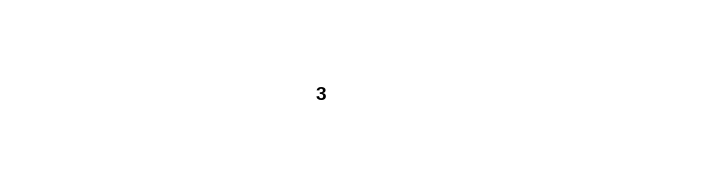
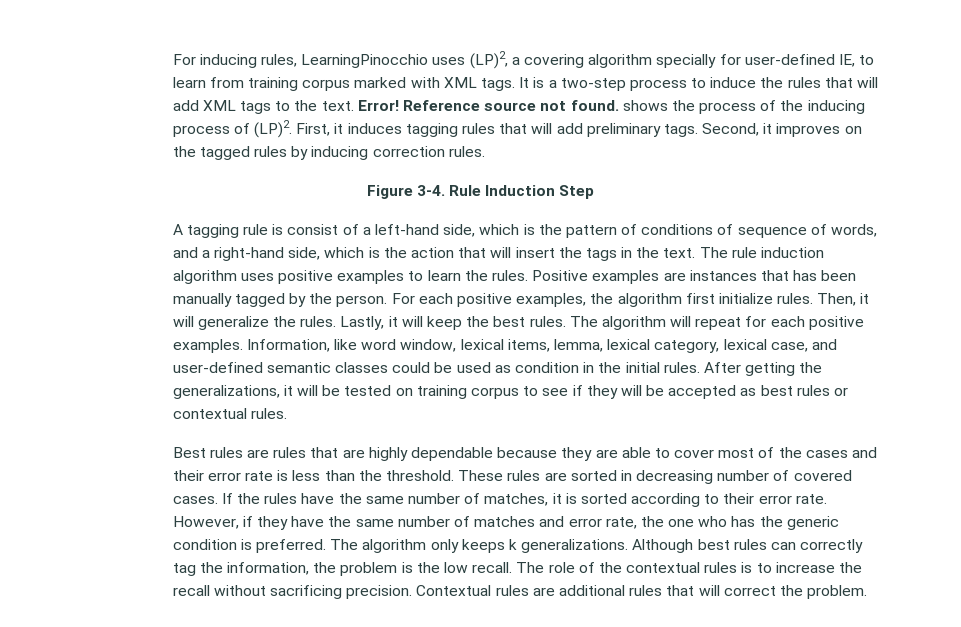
[315,87,327,100] 3 -> [172,51,875,69] [172,77,879,91] [172,100,865,114] [172,120,862,138] [172,146,485,160] [366,185,595,199] [172,224,878,238] [172,247,825,261] [172,270,857,284] [172,293,870,307] [172,316,864,330] [172,339,837,353] [172,362,823,376] [172,385,849,399] [172,408,287,419] [172,447,878,461] [172,470,852,484] [172,493,827,507] [172,516,839,530] [172,539,864,553] [172,562,863,576] [172,585,868,599] For inducing rules, LearningPinocchio uses (LP)2, a covering algorithm specially for user-defined IE, to learn from training corpus marked with XML tags. It is a two-step process to induce the rules that will add XML tags to the text. Error! Reference source not found. shows the process of the inducing process of (LP)2. First, it induces tagging rules that will add preliminary tags. Second, it improves on the tagged rules by inducing correction rules. // Figure 3-4. Rule Induction Step // A tagging rule is consist of a left-hand side, which is the pattern of conditions of sequence of words, and a right-hand side, which is the action that will insert the tags in the text. The rule induction algorithm uses positive examples to learn the rules. Positive examples are instances that has been manually tagged by the person. For each positive examples, the algorithm first initialize rules. Then, it will generalize the rules. Lastly, it will keep the best rules. The algorithm will repeat for each positive examples. Information, like word window, lexical items, lemma, lexical category, lexical case, and user-defined semantic classes could be used as condition in the initial rules. After getting the generalizations, it will be tested on training corpus to see if they will be accepted as best rules or contextual rules. // Best rules are rules that are highly dependable because they are able to cover most of the cases and their error rate is less than the threshold. These rules are sorted in decreasing number of covered cases. If the rules have the same number of matches, it is sorted according to their error rate. However, if they have the same number of matches and error rate, the one who has the generic condition is preferred. The algorithm only keeps k generalizations. Although best rules can correctly tag the information, the problem is the low recall. The role of the contextual rules is to increase the recall without sacrificing precision. Contextual rules are additional rules that will correct the problem.

